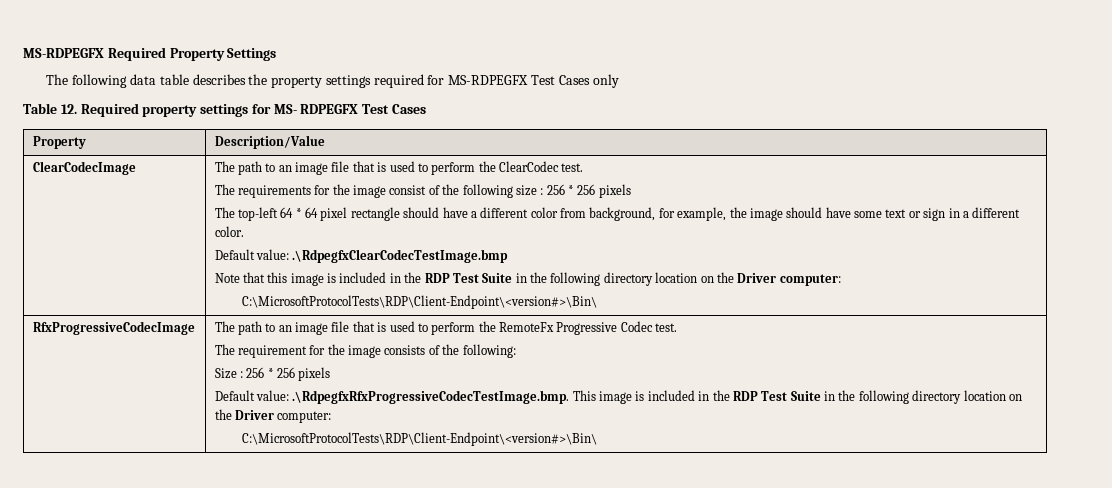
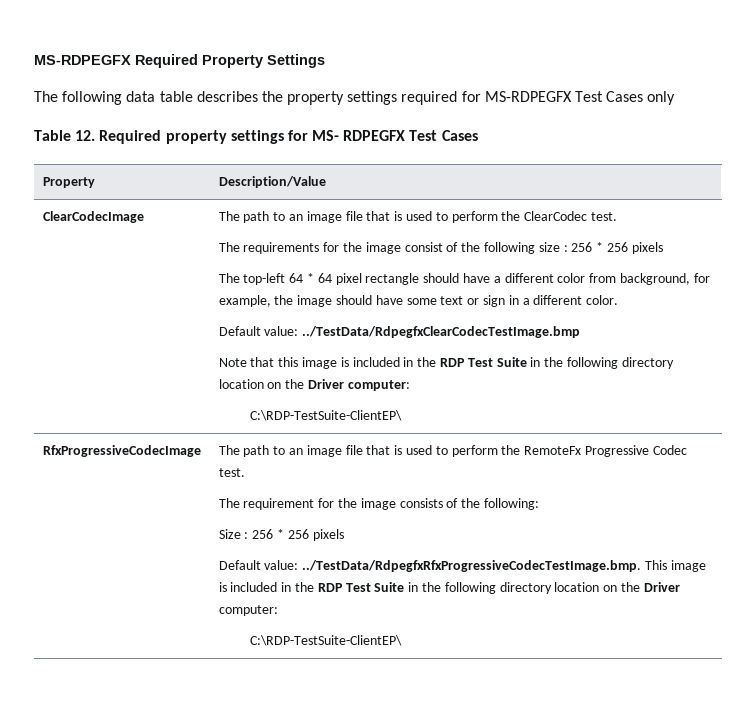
[292,249,509,263] .\RdpegfxClearCodecTestImage.bmp -> [302,326,581,338] ../TestData/RdpegfxClearCodecTestImage.bmp
[241,295,597,309] C:\MicrosoftProtocolTests\RDP\Client-Endpoint\<version#>\Bin\ -> [250,410,403,421] C:\RDP-TestSuite-ClientEP\
[292,390,570,404] .\RdpegfxRfxProgressiveCodecTestImage.bmp. -> [302,560,642,572] ../TestData/RdpegfxRfxProgressiveCodecTestImage.bmp.
[241,432,597,446] C:\MicrosoftProtocolTests\RDP\Client-Endpoint\<version#>\Bin\ -> [250,635,403,646] C:\RDP-TestSuite-ClientEP\

